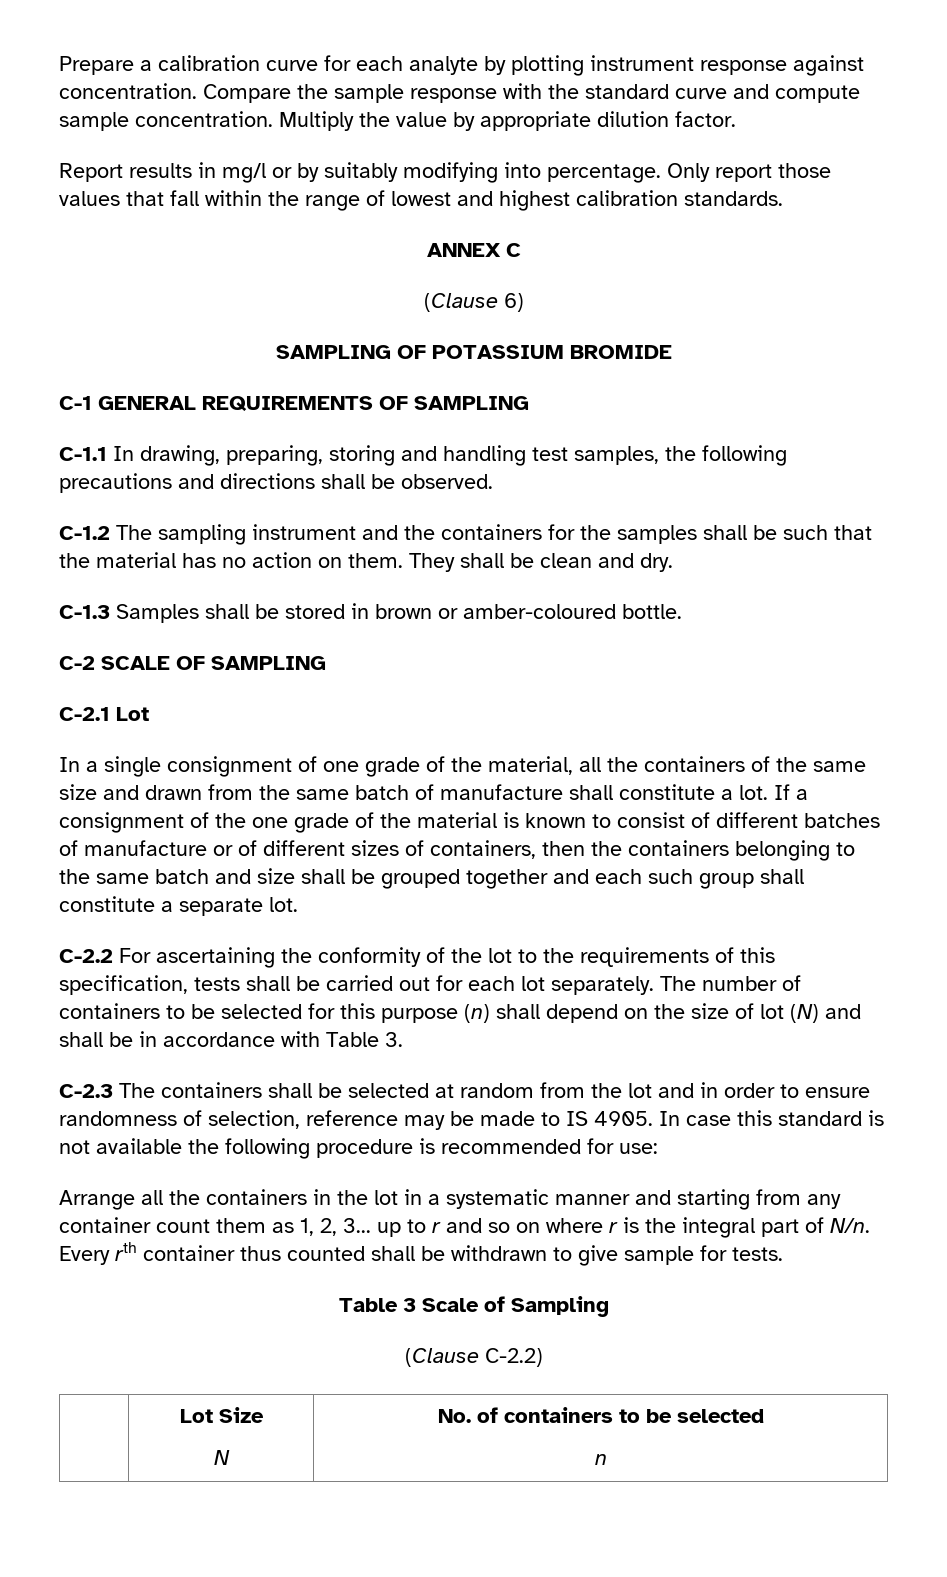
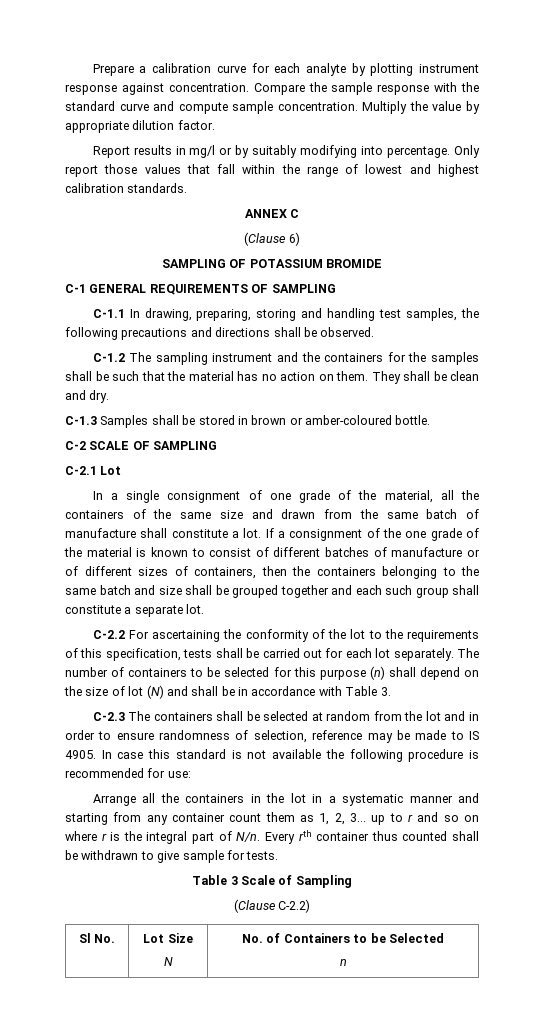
(543, 1357) none -> [78,933,116,943] Sl No.
[503,1407,764,1423] containers to be selected -> [283,933,444,943] Containers to be Selected

